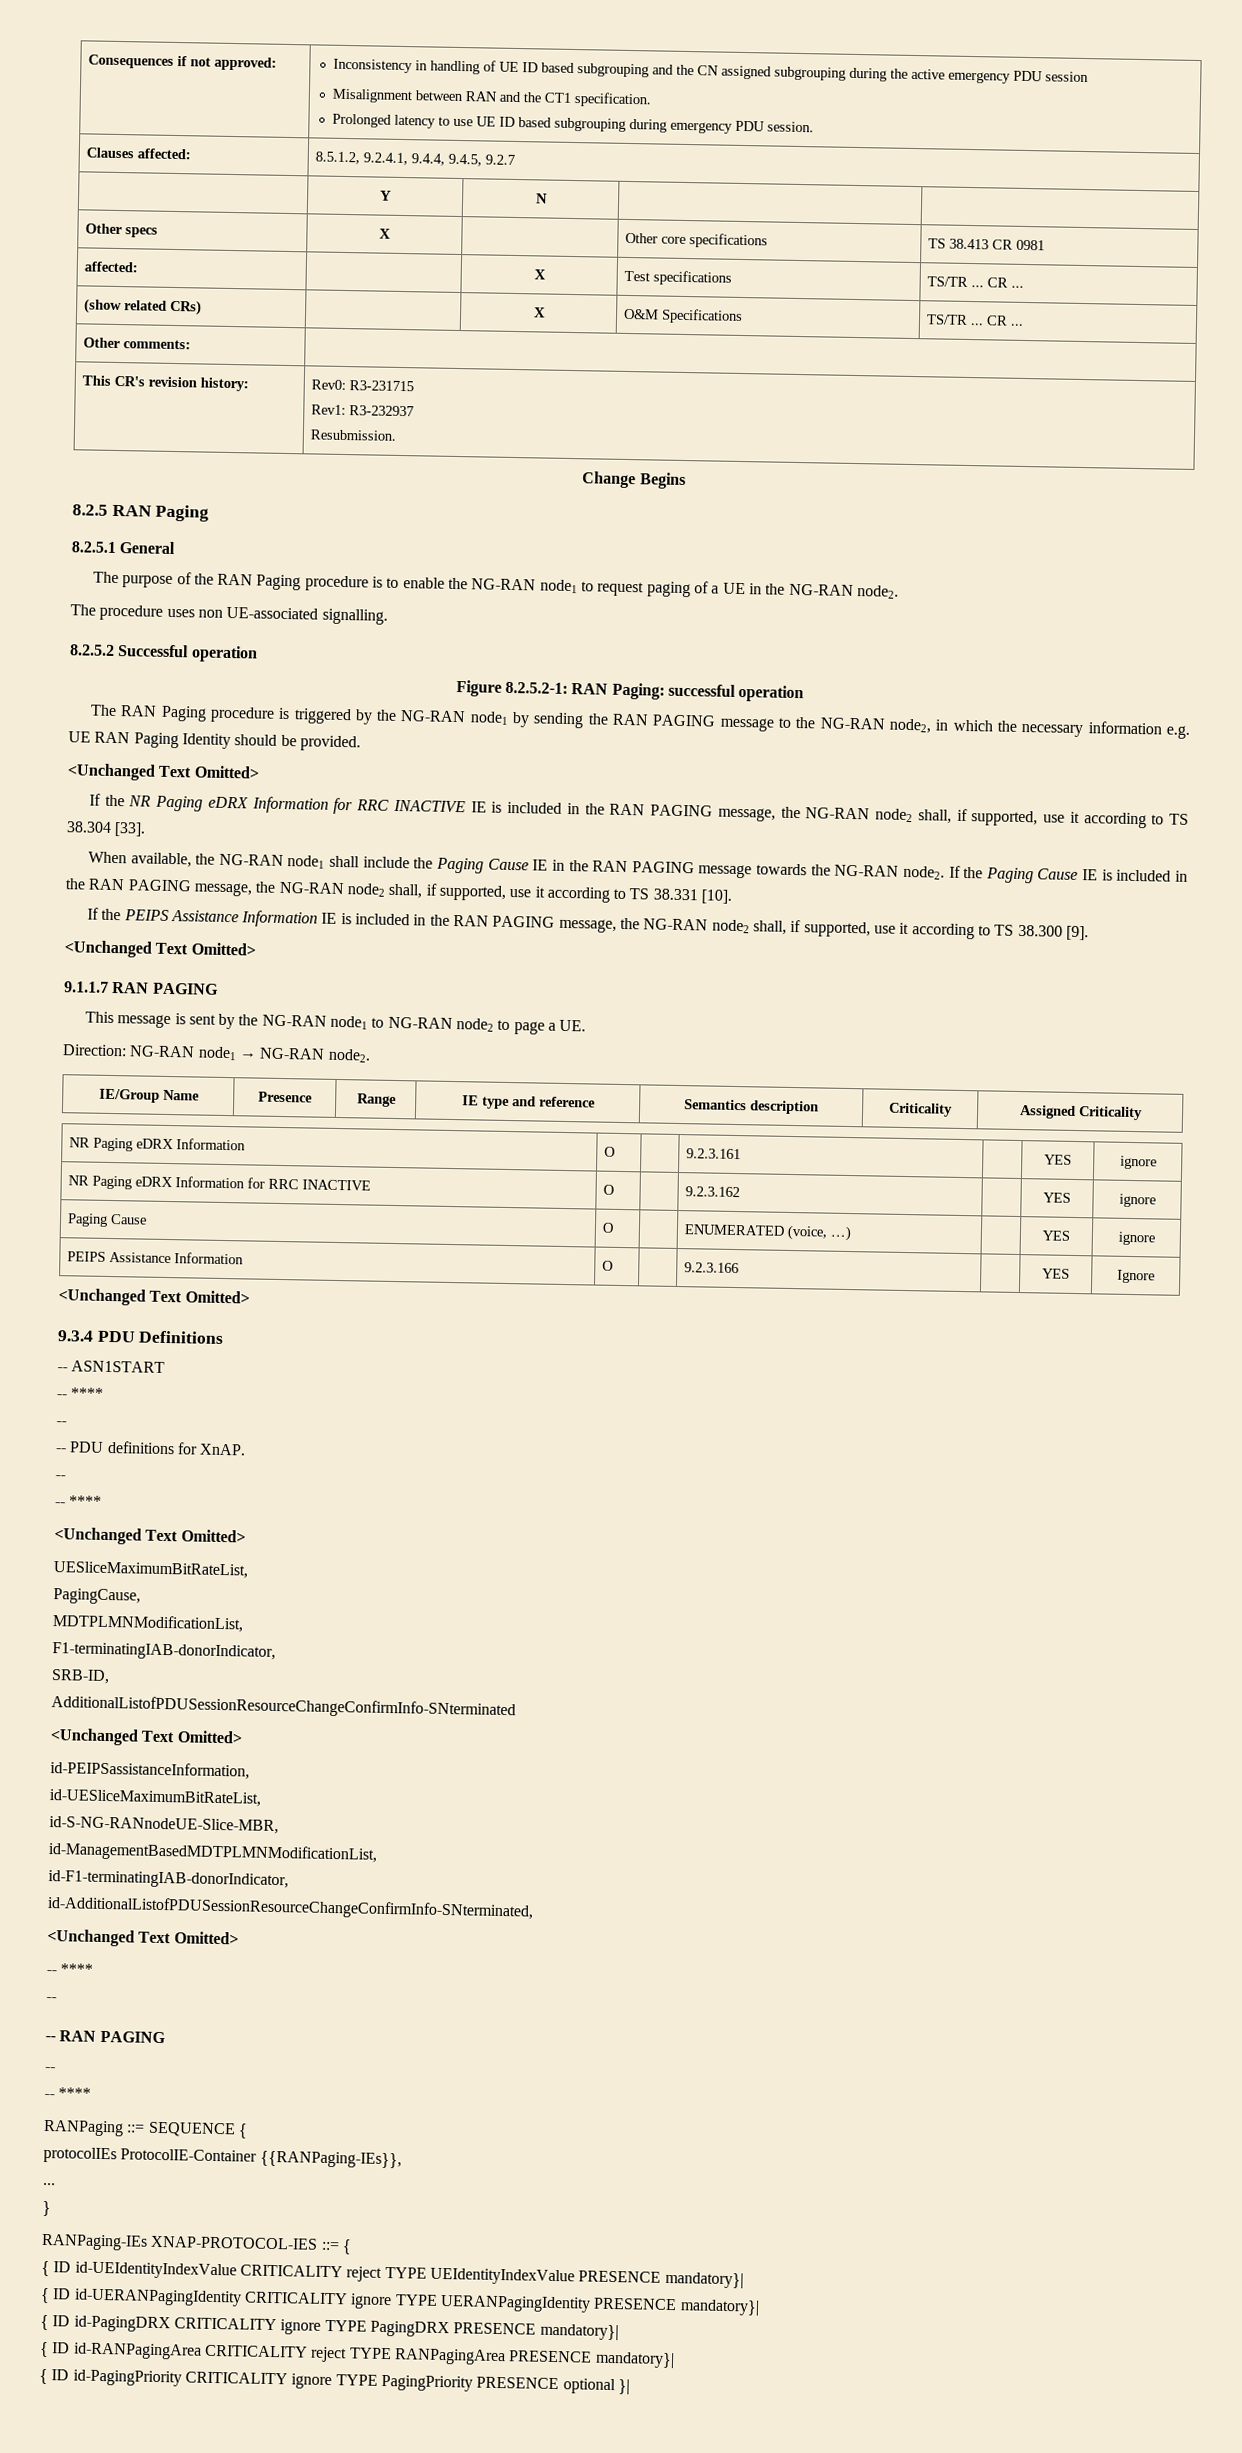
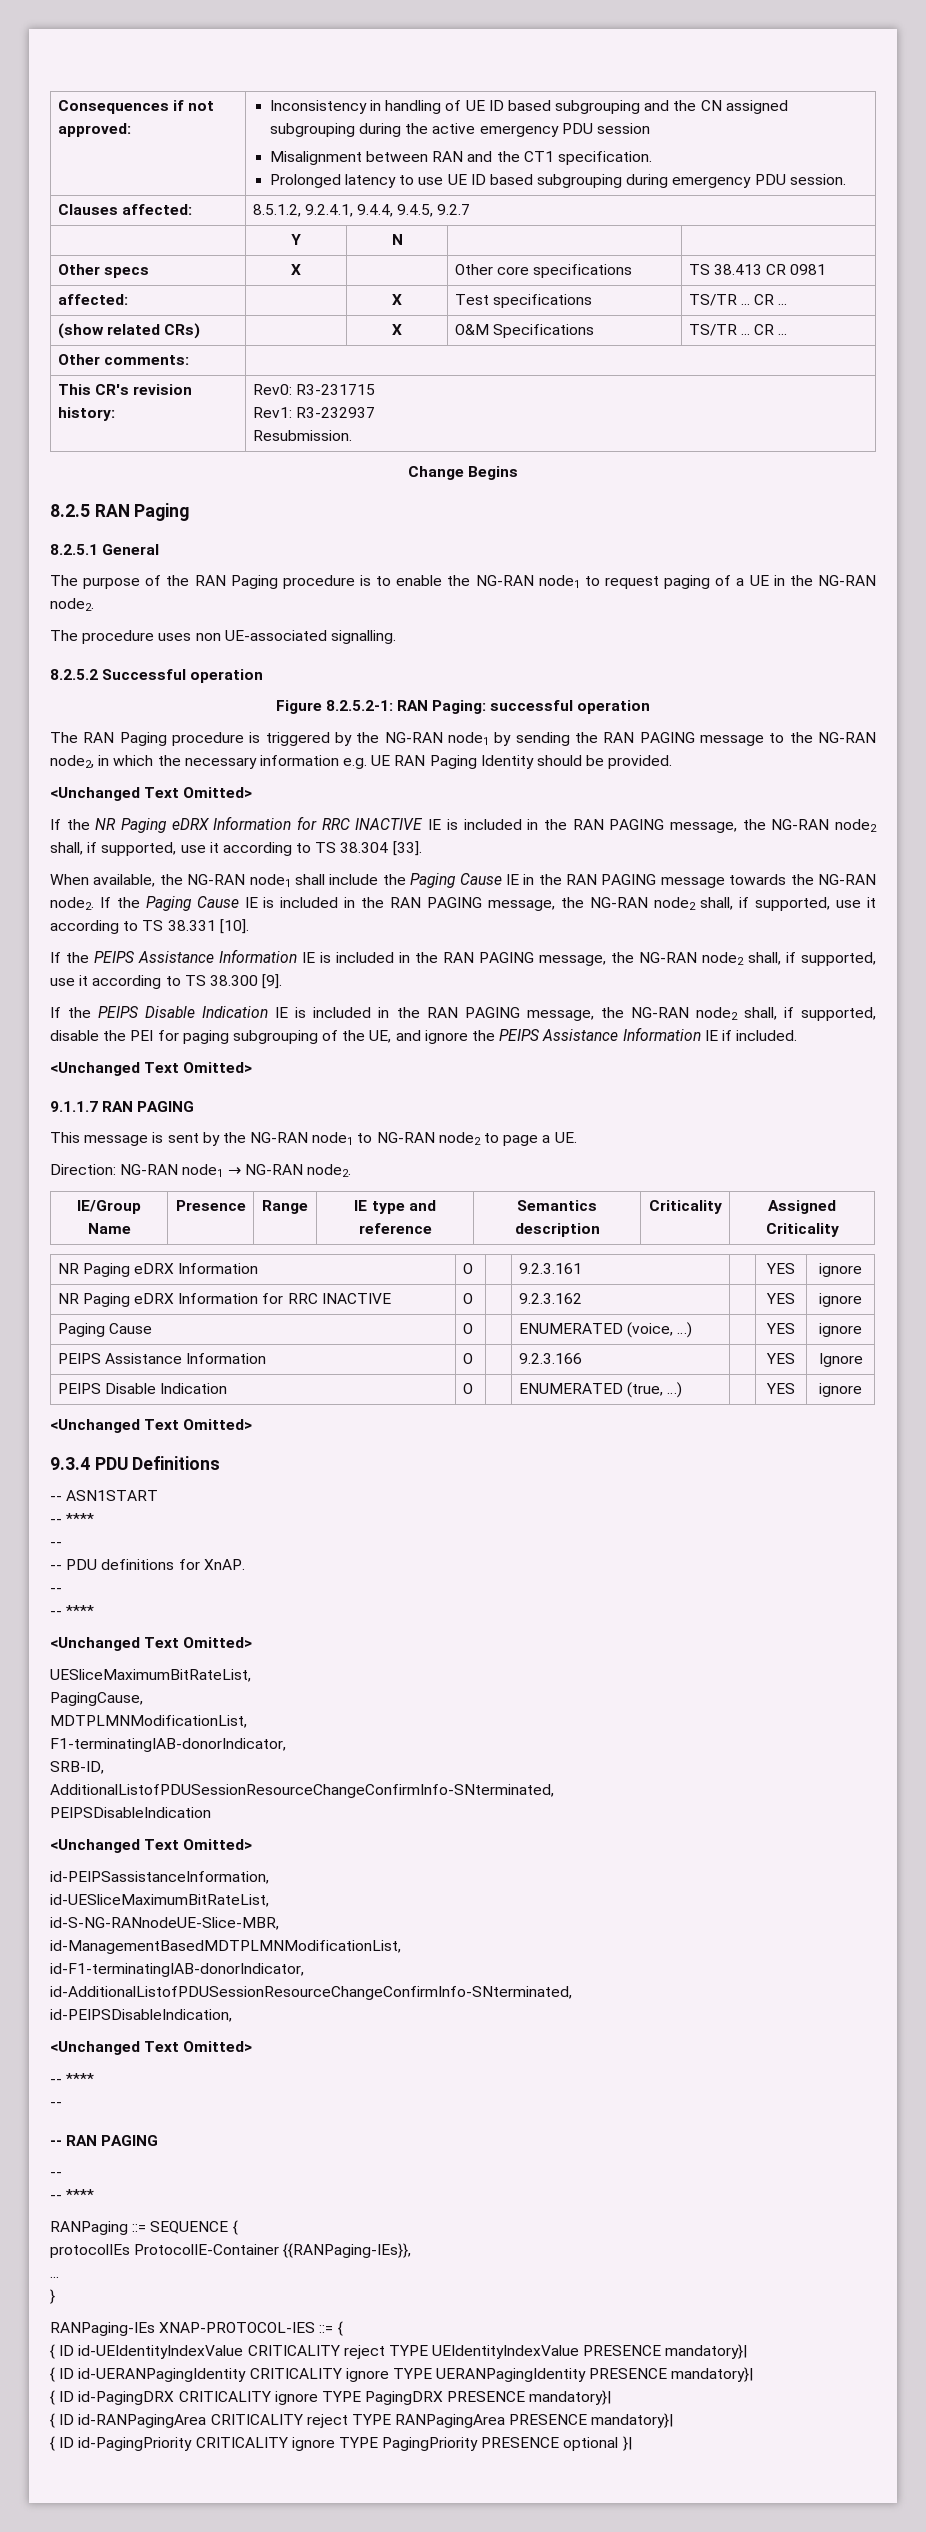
(1089, 933) none -> [50,1006,876,1021] [50,1027,798,1044] // If the PEIPS Disable Indication IE is included in the RAN PAGING message, the NG-RAN node2 shall, if supported, disable the PEI for paging subgrouping of the UE, and ignore the PEIPS Assistance Information IE if included.
(1155, 1276) none -> [57,1383,228,1394] [462,1383,473,1394] [518,1382,683,1398] [766,1383,795,1394] [819,1383,862,1397] // PEIPS Disable Indication | O | | ENUMERATED (true, …) | | YES | ignore
[51,1695,516,1720] AdditionalListofPDUSessionResourceChangeConfirmInfo-SNterminated -> [50,1784,554,1798] [50,1807,211,1818] AdditionalListofPDUSessionResourceChangeConfirmInfo-SNterminated, // PEIPSDisableIndication
(534, 1908) none -> [50,2009,232,2022] // id-PEIPSDisableIndication,

